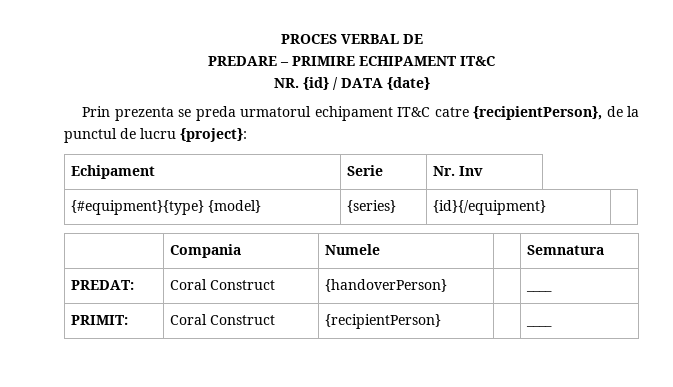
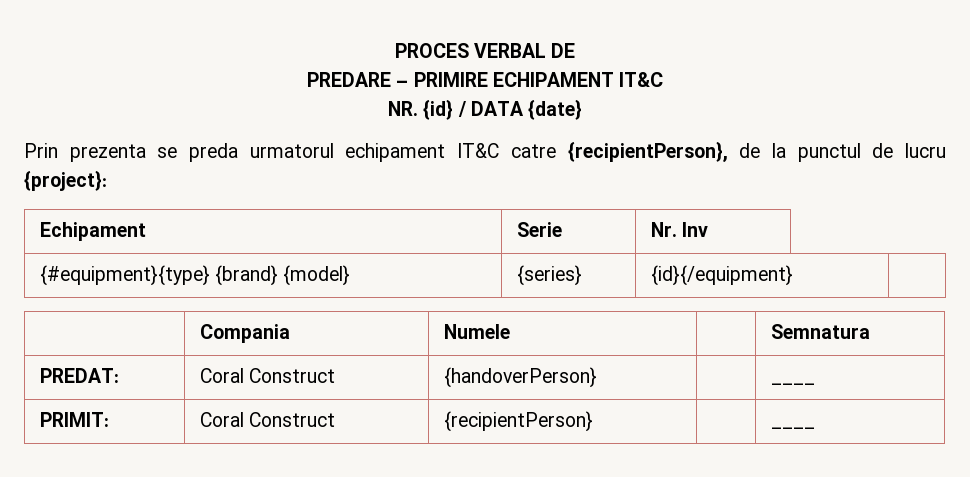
(204, 207) none -> [214,265,278,286] {brand}

